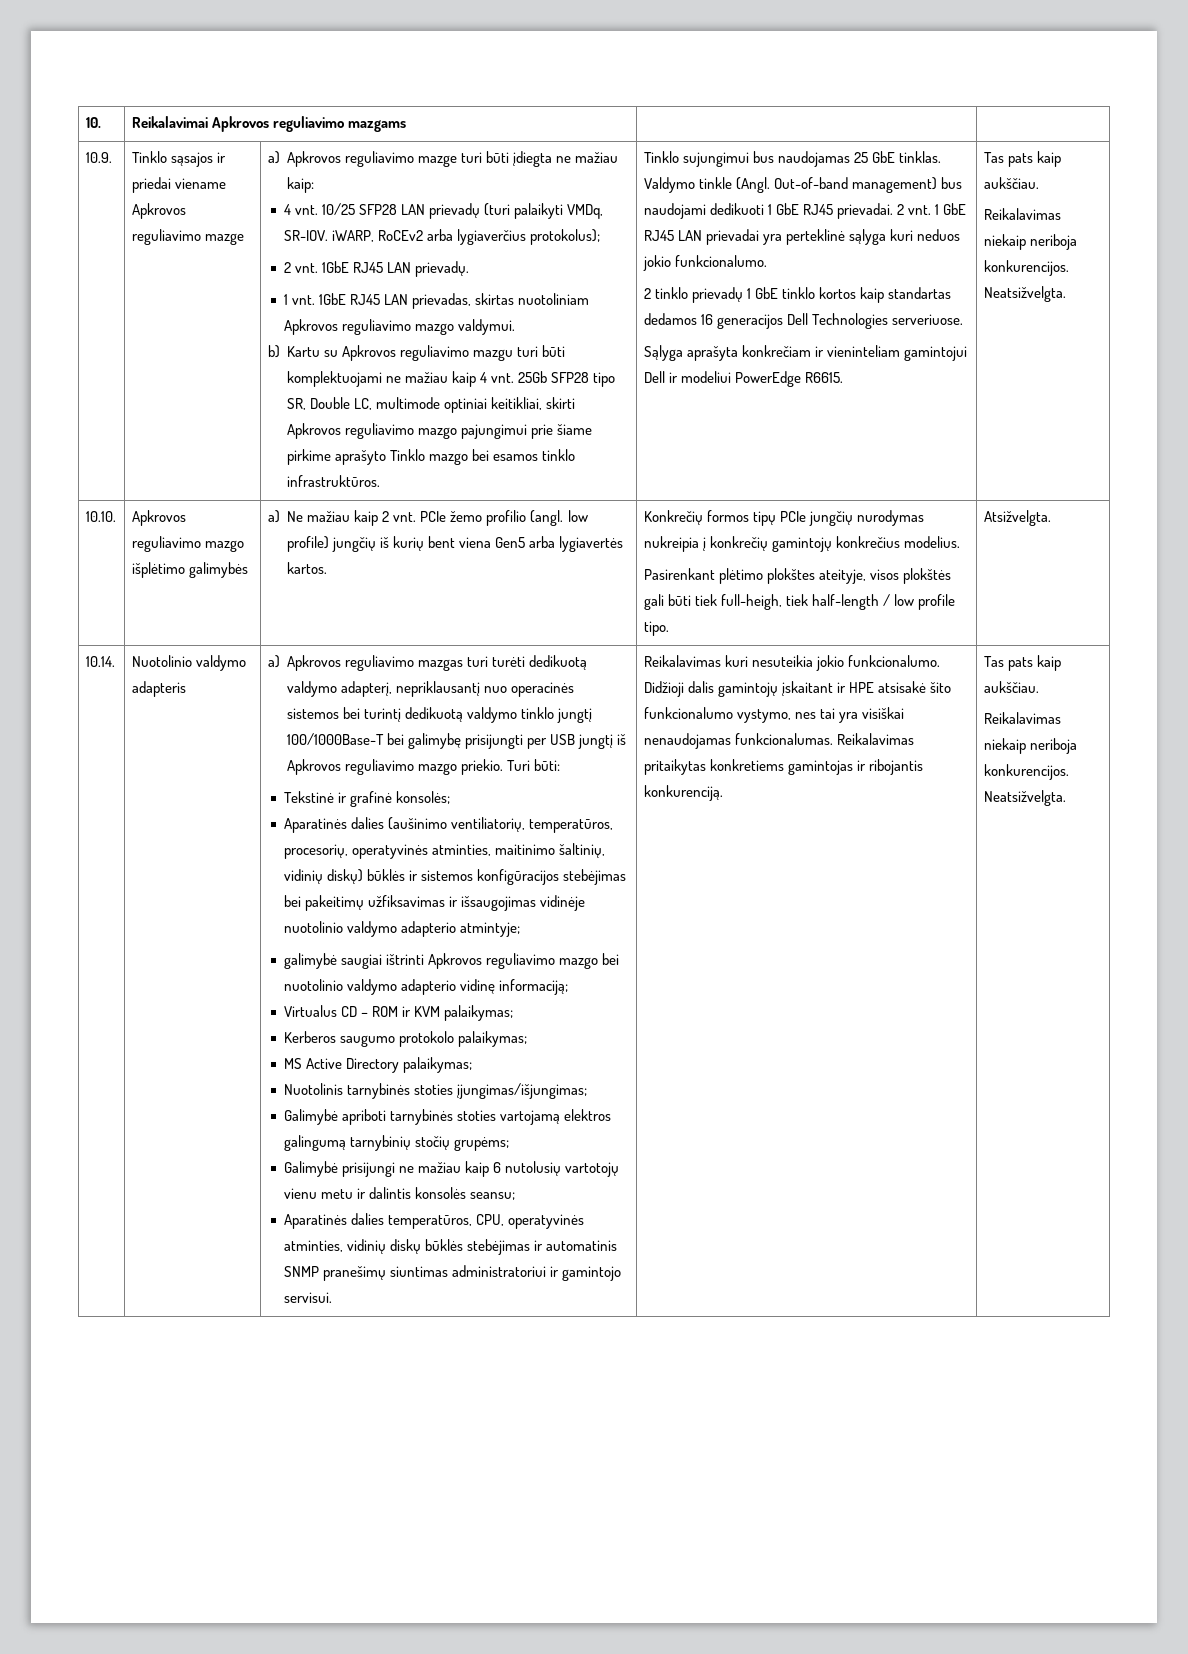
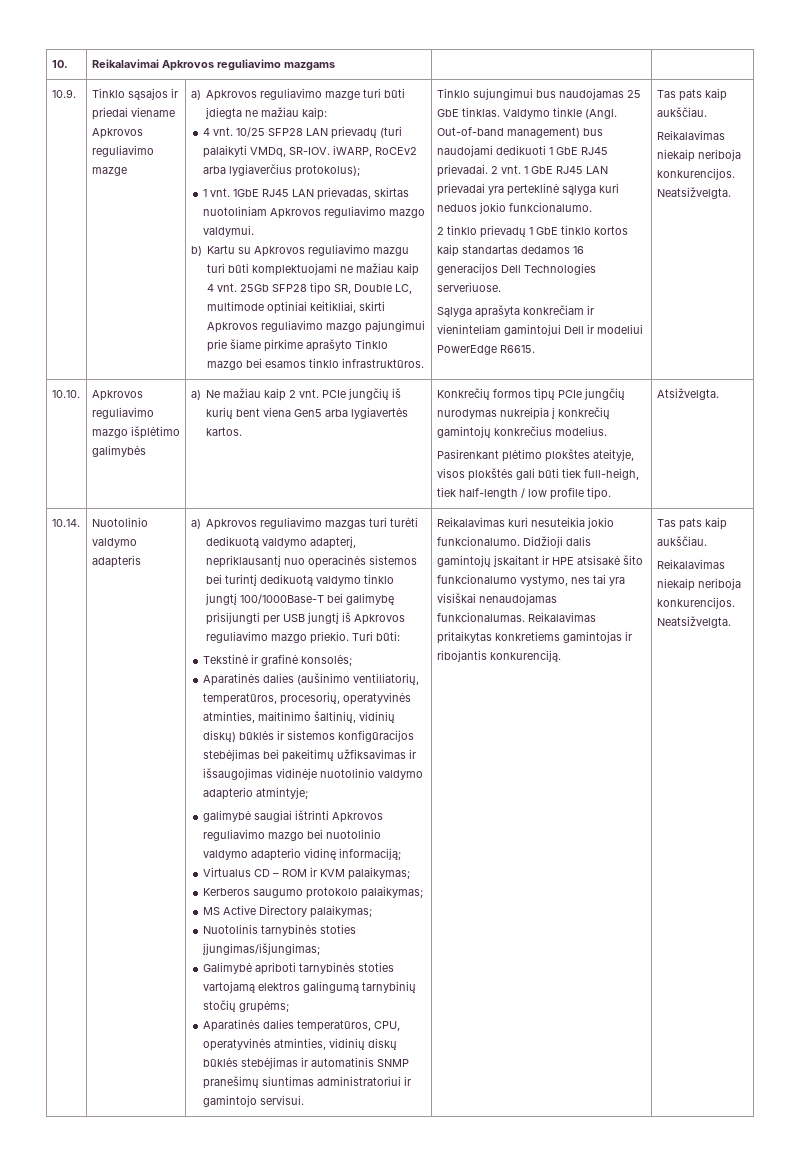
[284,261,470,277] // 2 vnt. 1GbE RJ45 LAN prievadų. -> (360, 171) none
[450,510,588,526] [287,536,330,552] žemo profilio (angl. low profile) -> (347, 394) none
[284,1161,620,1177] [284,1187,516,1200] // Galimybė prisijungi ne mažiau kaip 6 nutolusių vartotojų vienu metu ir dalintis konsolės seansu; -> (289, 1006) none

